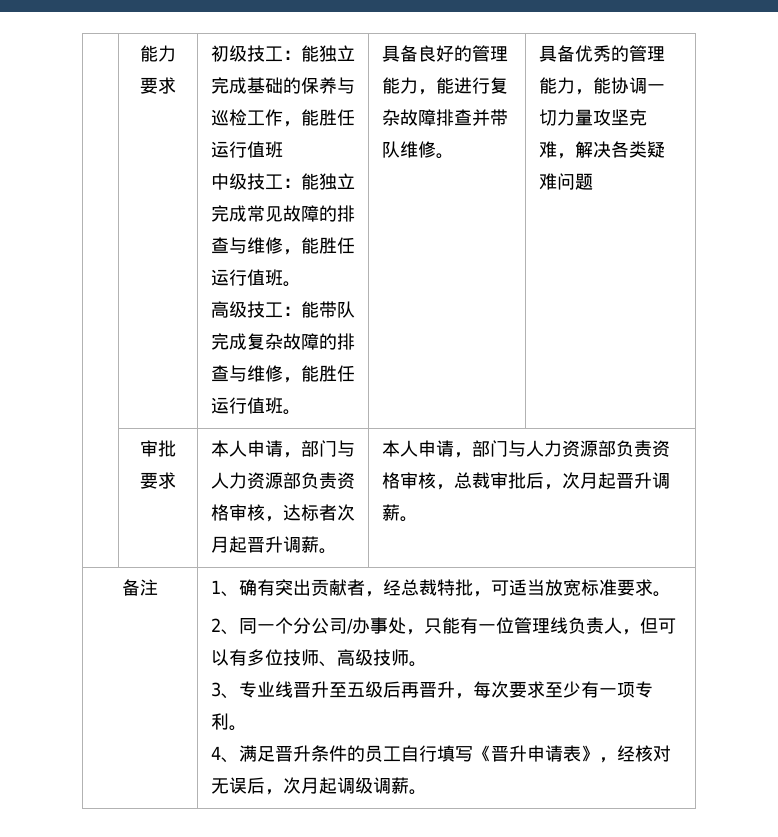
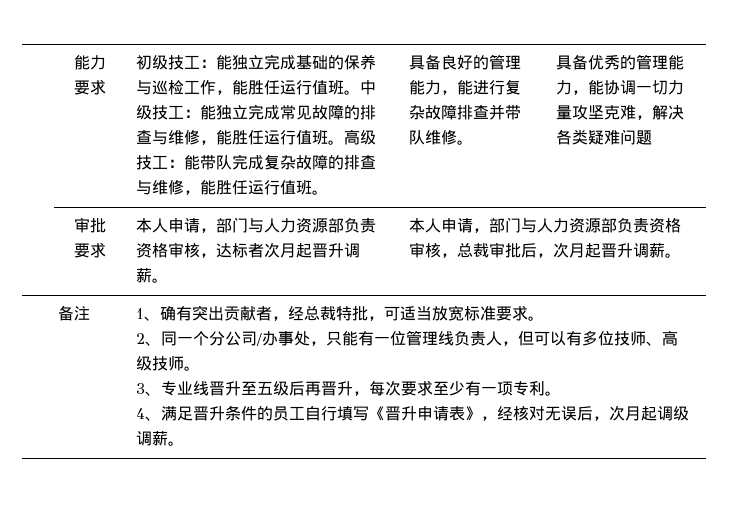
(283, 149) // -> [344,90,361,95] 。
(301, 284) // -> (345, 142) none

